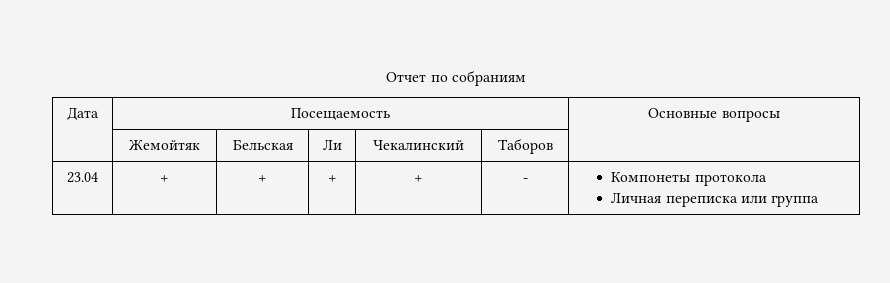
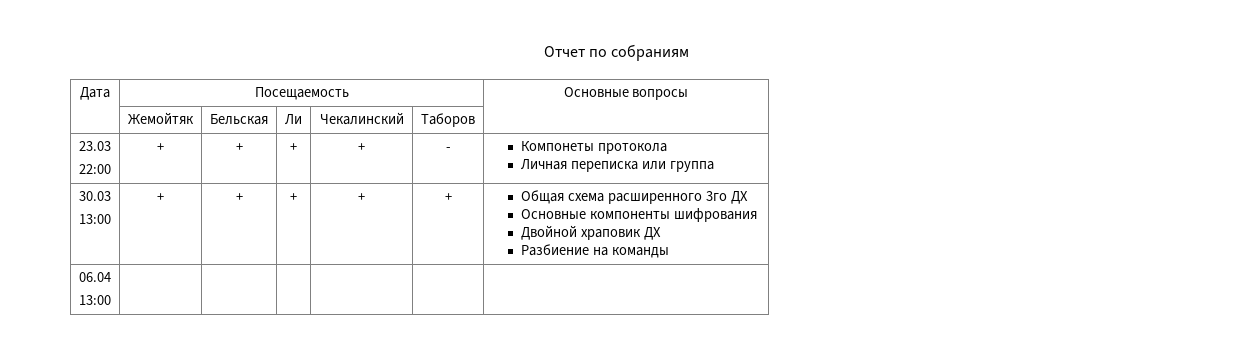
[67,172,98,183] 23.04 -> [79,141,111,151] [79,164,111,174] 23.03 // 22:00
(819, 201) none -> [79,191,111,201] [79,214,111,224] [157,193,164,201] [235,193,243,201] [290,193,297,201] [358,193,365,201] [444,193,452,201] [521,190,748,204] [521,208,758,222] [521,225,662,240] [521,244,670,258] [79,272,111,282] [79,295,111,305] // 30.03 // 13:00 | + | + | + | + | + | Общая схема расширенного 3го ДХ // Основные компоненты шифрования // Двойной храповик ДХ // Разбиение на команды // 06.04 // 13:00 | | | | | |

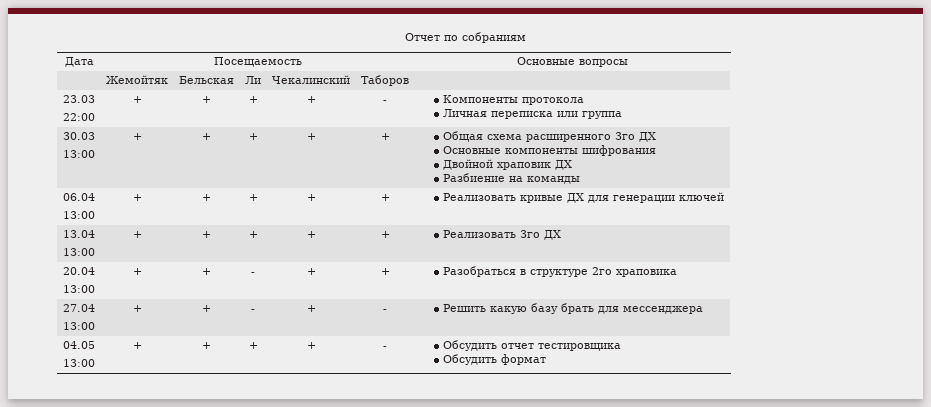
[521,141,595,151] Компонеты -> [443,95,519,103] Компоненты
(111, 300) | | | | | -> [132,194,142,201] [202,194,211,201] [248,194,258,201] [306,194,316,201] [380,194,390,201] [443,192,725,203] [63,230,95,238] [63,248,95,256] [132,231,142,238] [202,231,211,238] [248,231,258,238] [306,231,316,238] [380,231,390,238] [443,230,562,240] [63,267,95,275] [63,285,95,293] [132,268,142,275] [202,268,211,275] [251,272,255,275] [306,268,316,275] [380,268,390,275] [443,266,678,277] [63,304,95,312] [63,322,95,330] [132,305,142,312] [202,305,211,312] [251,309,255,312] [306,305,316,312] [383,309,387,312] [443,303,704,314] [63,341,95,349] [63,359,95,367] [132,342,142,349] [202,342,211,349] [248,342,258,349] [306,342,316,349] [383,346,387,349] [443,340,622,351] [443,354,547,365] + | + | + | + | + | Реализовать кривые ДХ для генерации ключей // 13.04 // 13:00 | + | + | + | + | + | Реализовать 3го ДХ // 20.04 // 13:00 | + | + | - | + | + | Разобраться в структуре 2го храповика // 27.04 // 13:00 | + | + | - | + | - | Решить какую базу брать для мессенджера // 04.05 // 13:00 | + | + | + | + | - | Обсудить отчет тестировщика // Обсудить формат

